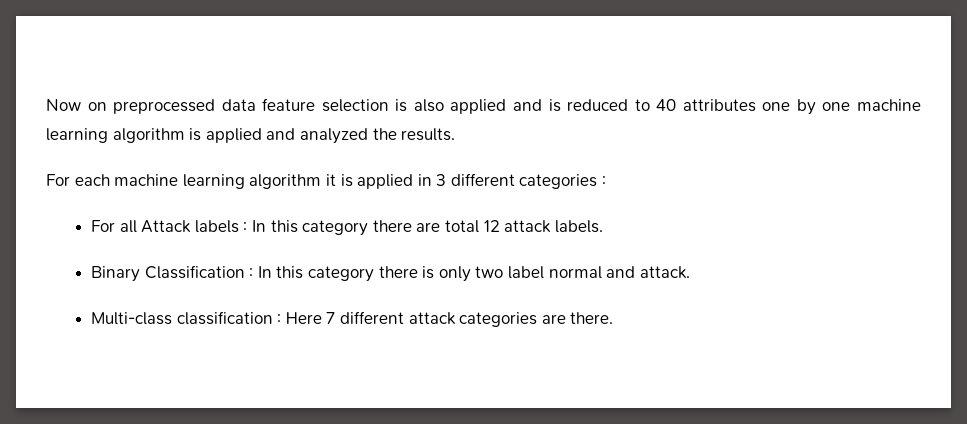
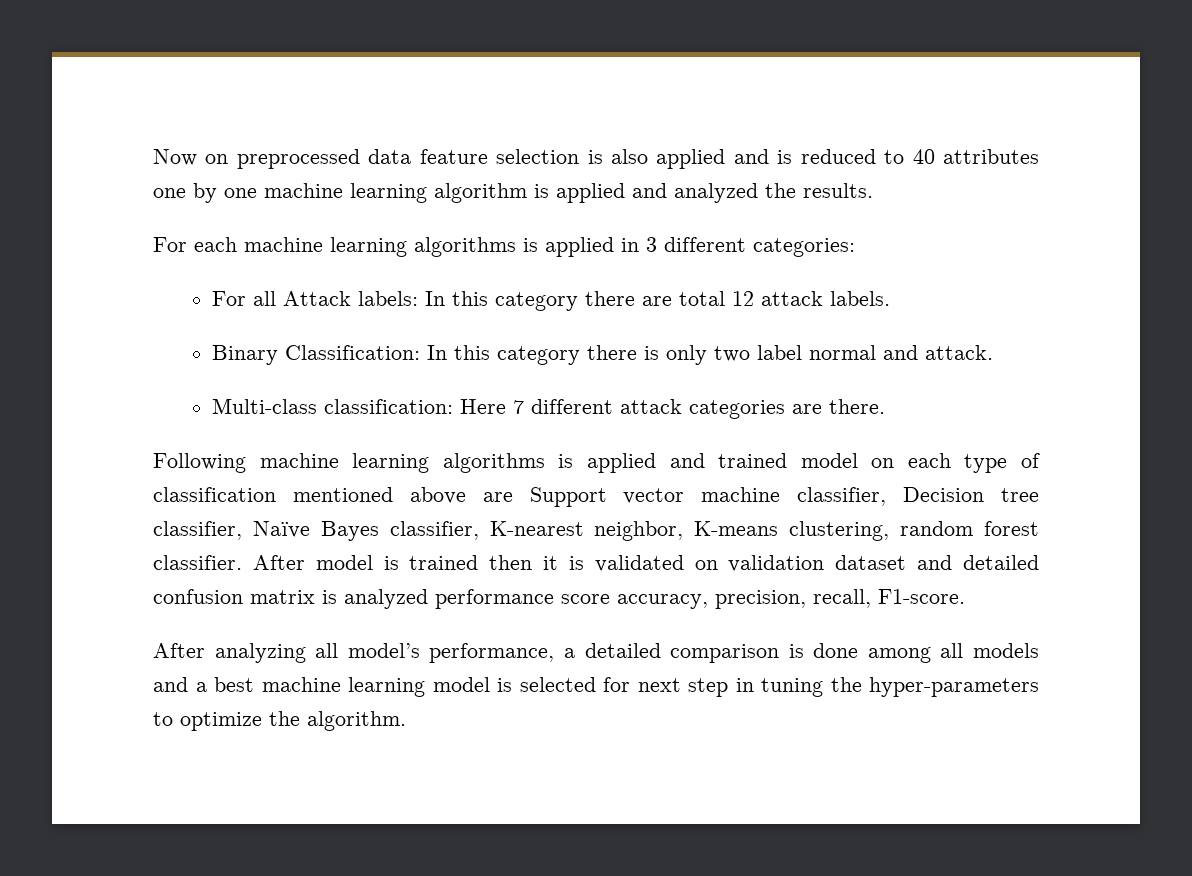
[249,174,336,189] algorithm it -> [414,237,516,257] algorithms
[519,174,607,189] categories : -> [753,238,855,257] categories:
[194,220,248,233] labels : -> [358,291,419,306] labels:
[144,265,254,279] Classification : -> [285,345,421,360] Classification:
[176,311,282,325] classification : -> [324,399,454,414] classification:
(614, 318) none -> [153,453,1040,473] [153,487,1040,507] [153,521,1039,541] [153,555,1039,572] [153,589,965,609] [153,643,1039,663] [153,677,1039,697] [153,711,406,731] // Following machine learning algorithms is applied and trained model on each type of classification mentioned above are Support vector machine classifier, Decision tree classifier, Naïve Bayes classifier, K-nearest neighbor, K-means clustering, random forest classifier. After model is trained then it is validated on validation dataset and detailed confusion matrix is analyzed performance score accuracy, precision, recall, F1-score. // After analyzing all model’s performance, a detailed comparison is done among all models and a best machine learning model is selected for next step in tuning the hyper-parameters to optimize the algorithm.

